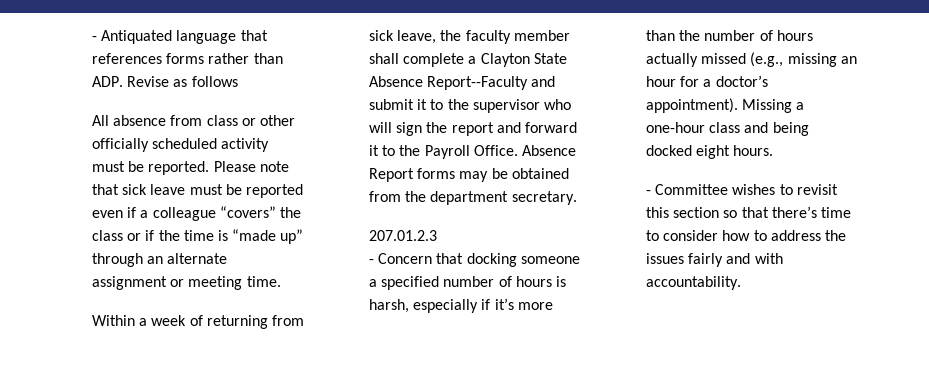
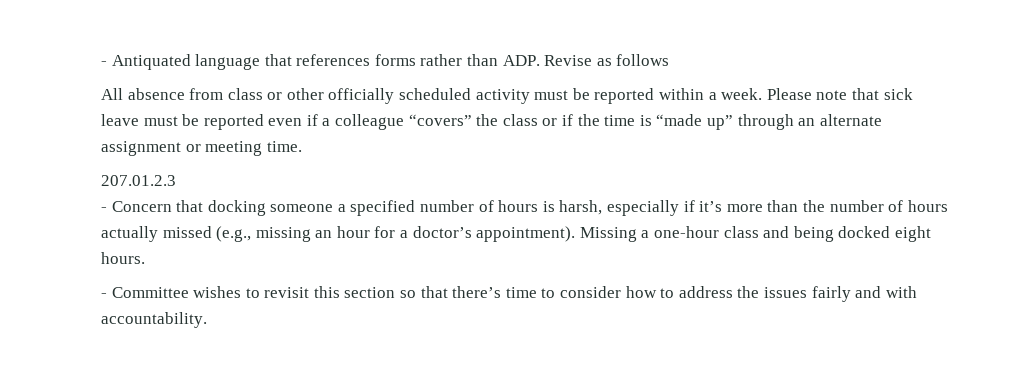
[148,161,210,175] reported. -> [594,88,763,104] reported within a week.
[91,315,304,329] [368,30,570,44] [368,53,567,67] [368,76,556,90] [368,99,571,113] [368,122,577,136] [368,145,576,159] [368,168,569,182] [368,191,577,205] // Within a week of returning from sick leave, the faculty member shall complete a Clayton State Absence Report--Faculty and submit it to the supervisor who will sign the report and forward it to the Payroll Office. Absence Report forms may be obtained from the department secretary. -> (302, 146) none

